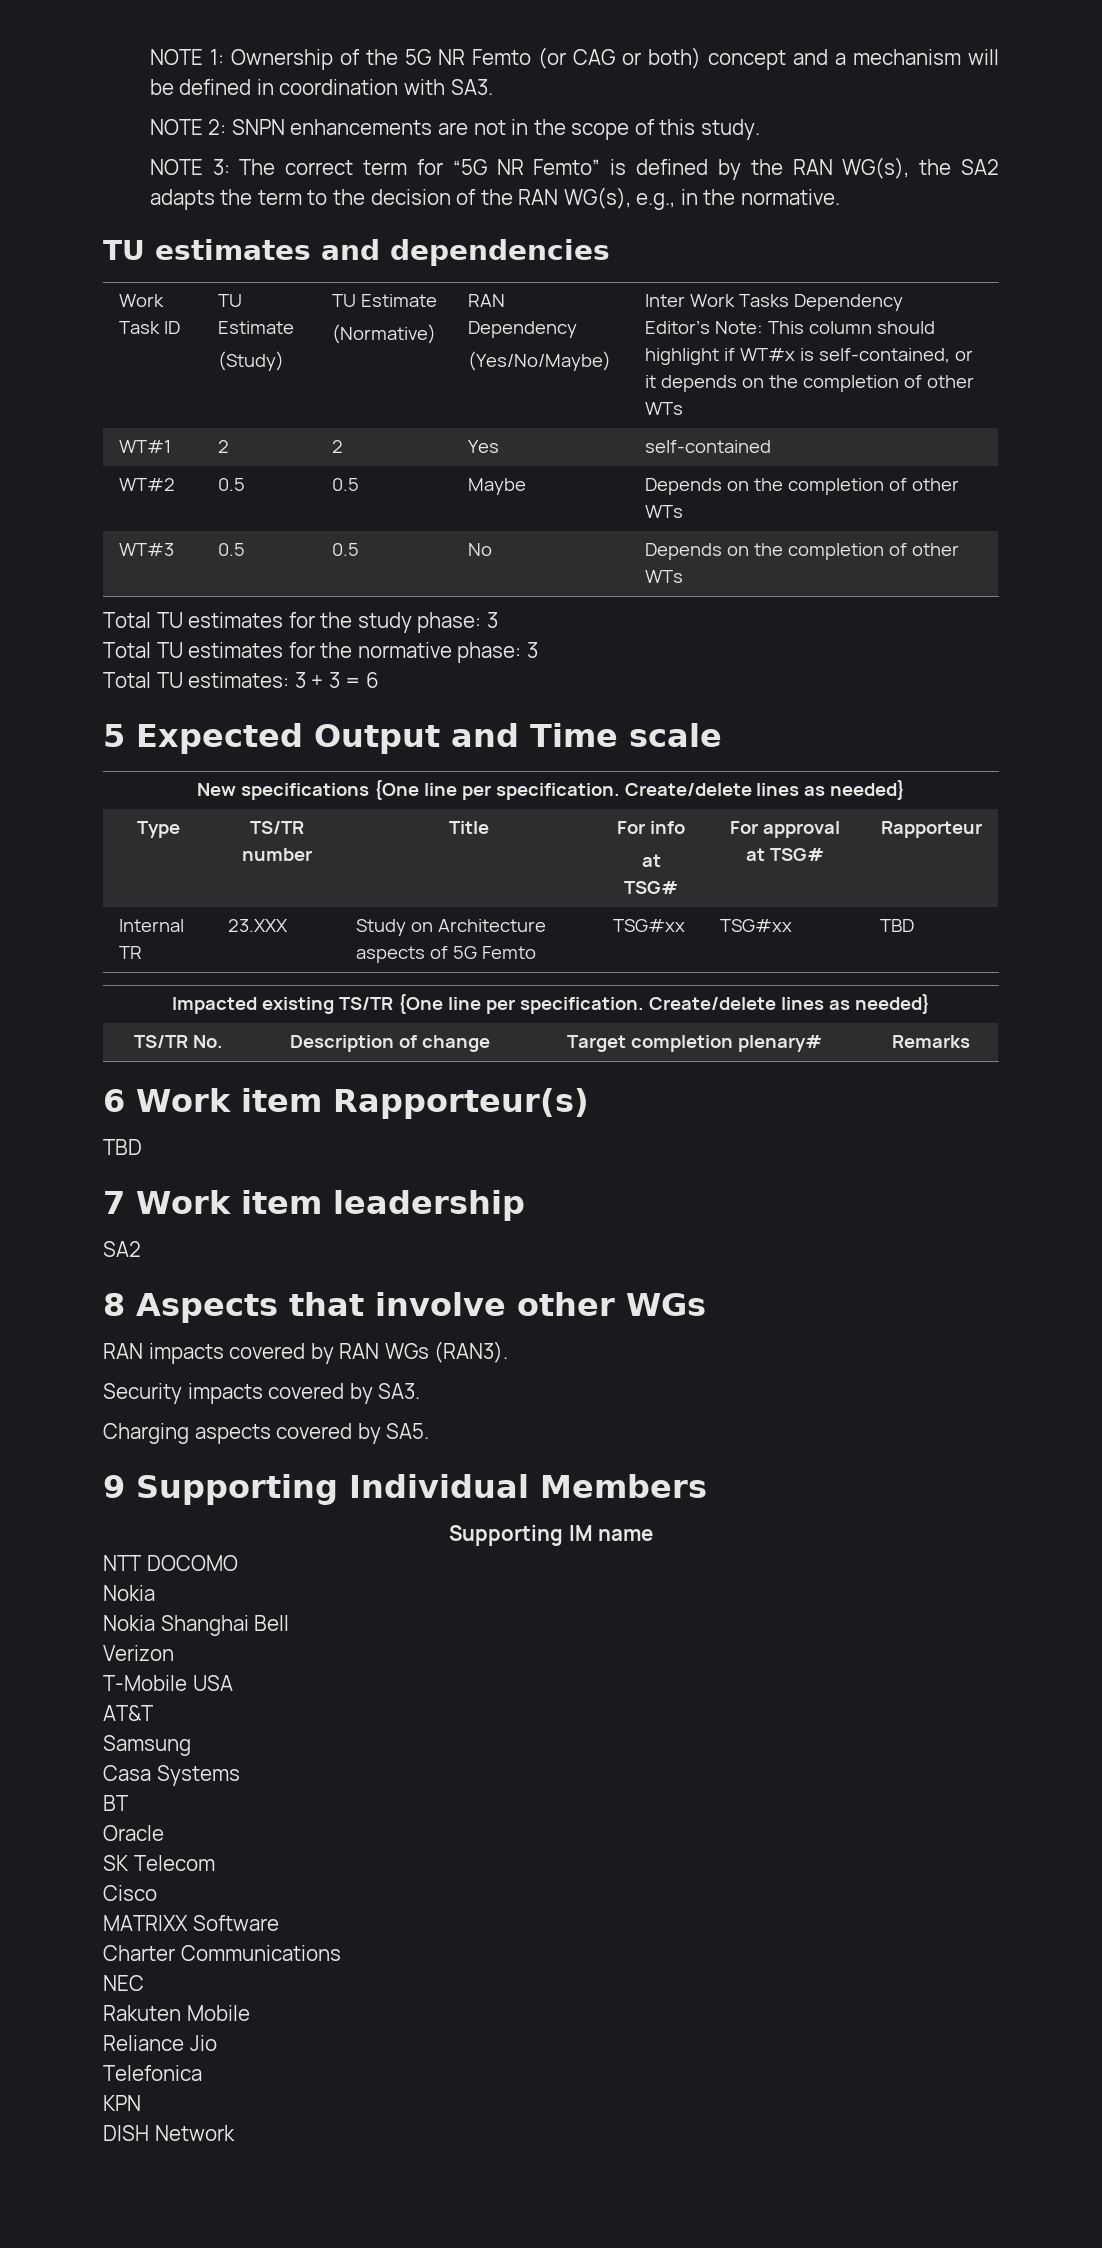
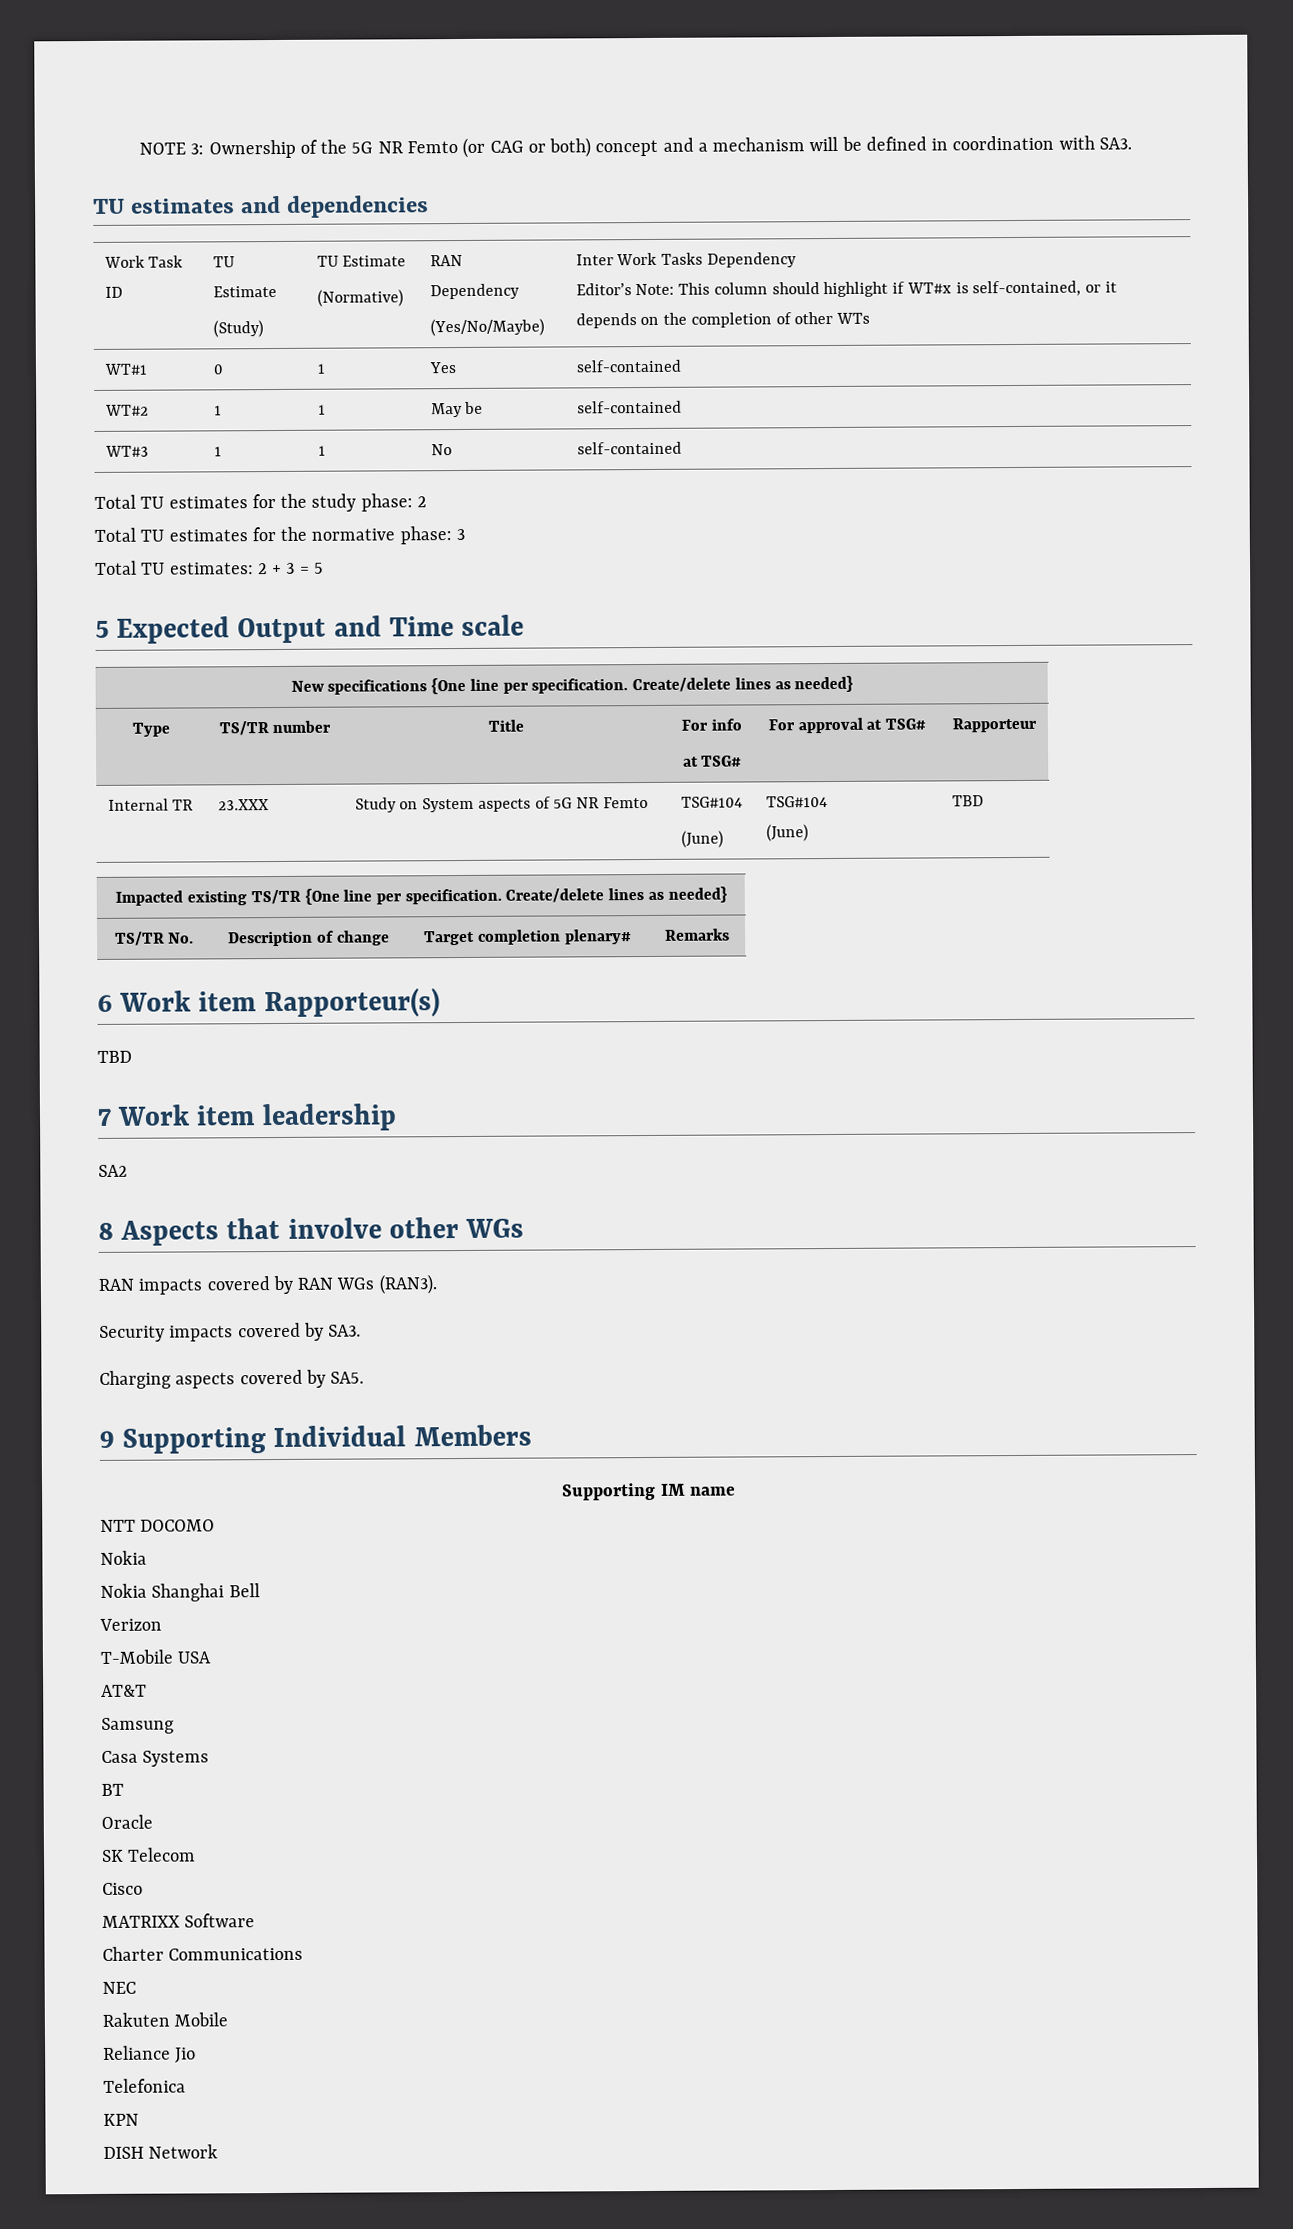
[149,49,224,65] NOTE 1: -> [139,142,205,155] NOTE 3:
[149,119,760,140] [149,157,1000,180] [149,187,840,210] // NOTE 2: SNPN enhancements are not in the scope of this study. // NOTE 3: The correct term for “5G NR Femto” is defined by the RAN WG(s), the SA2 adapts the term to the decision of the RAN WG(s), e.g., in the normative. -> (1132, 143) none
[217,440,229,453] [331,440,343,453] 2 | 2 -> [212,364,223,375] [316,363,325,374] 0 | 1
[217,478,245,491] [331,478,359,491] [467,478,526,495] [644,478,959,495] [644,505,683,518] 0.5 | 0.5 | Maybe | Depends on the completion of other WTs -> [213,405,222,416] [317,404,326,415] [430,401,484,418] [576,400,682,414] 1 | 1 | May be | self-contained
[217,543,245,556] [331,543,359,556] 0.5 | 0.5 -> [213,446,222,457] [317,445,326,456] 1 | 1
[644,543,959,560] [644,570,683,583] Depends on the completion of other WTs -> [576,441,682,455] self-contained
[486,612,498,628] 3 -> [416,496,427,508] 2
[294,672,306,688] 3 -> [257,563,268,575] 2
[365,672,379,688] 6 -> [313,562,324,574] 5
[437,919,546,932] Architecture -> [422,797,475,813] System
(477, 952) none -> [576,797,600,809] NR
[612,919,685,932] [719,919,792,932] TSG#xx | TSG#xx -> [680,796,743,808] [680,830,724,848] [765,796,828,808] [765,824,809,842] TSG#104 // (June) | TSG#104 // (June)

